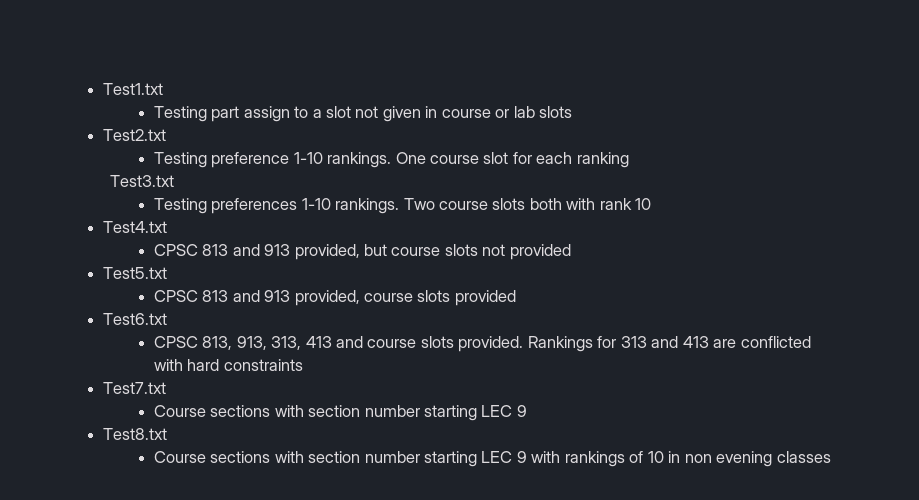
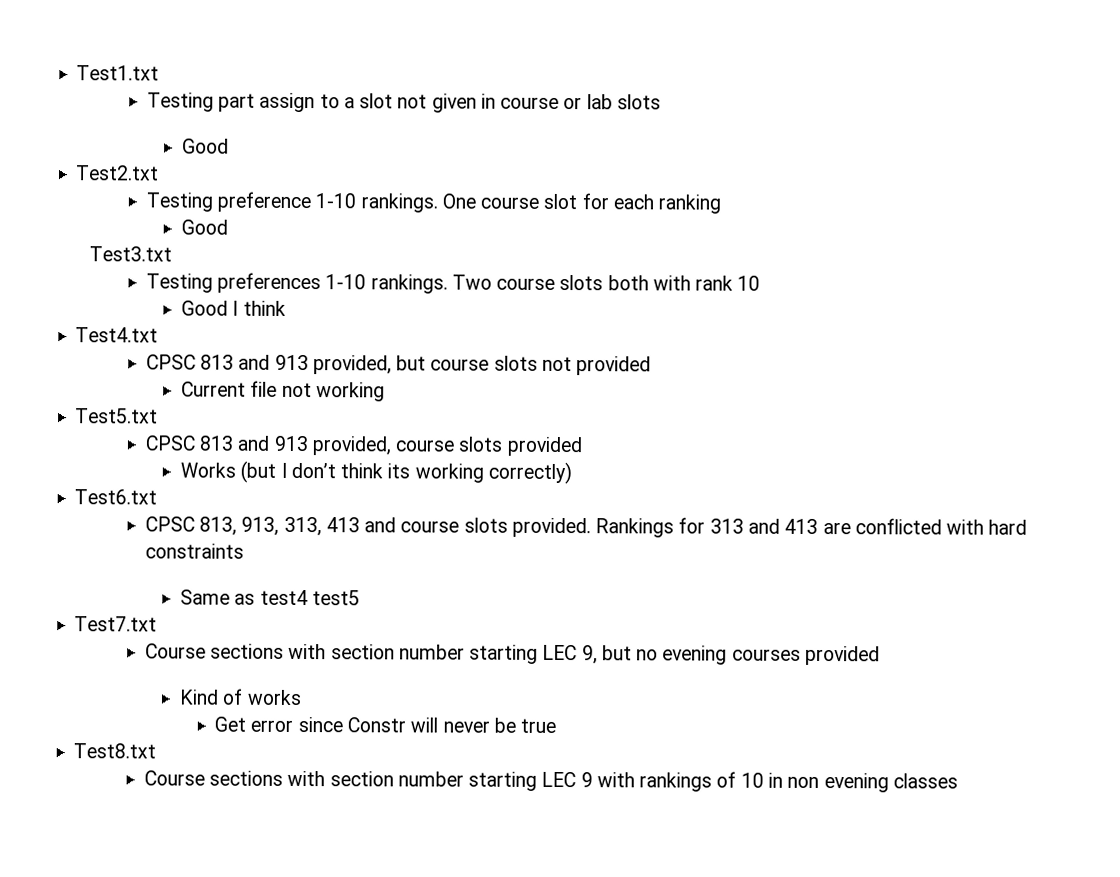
(573, 112) none -> [182,138,230,154] // Good
(629, 160) none -> [181,219,229,235] // Good
(652, 204) none -> [181,300,286,316] // Good I think
(571, 252) none -> [181,380,385,402] // Current file not working
(516, 298) none -> [180,460,572,485] // Works (but I don’t think its working correctly)
(303, 365) none -> [180,589,360,606] // Same as test4 test5
[516,405,527,417] 9 -> [581,645,881,666] [179,688,302,706] [214,716,557,733] 9, but no evening courses provided // Kind of works // Get error since Constr will never be true

